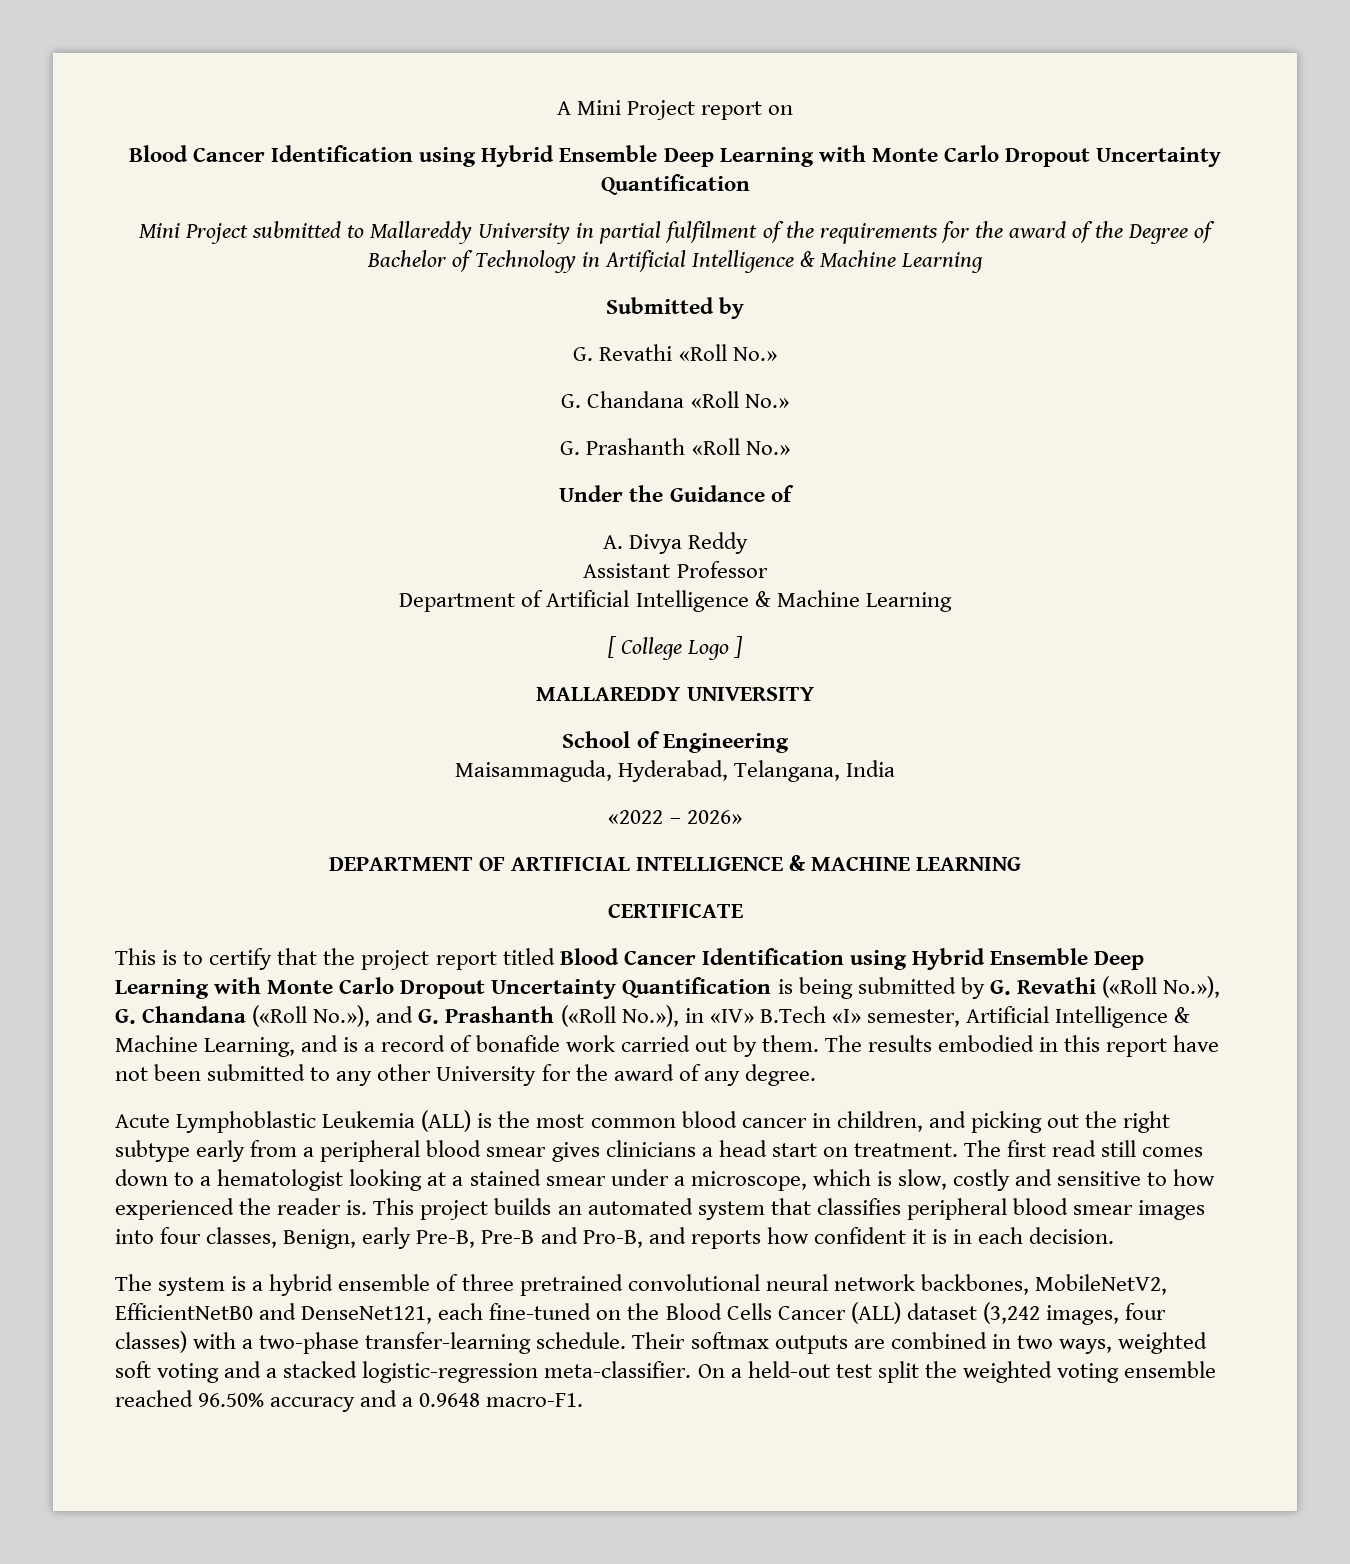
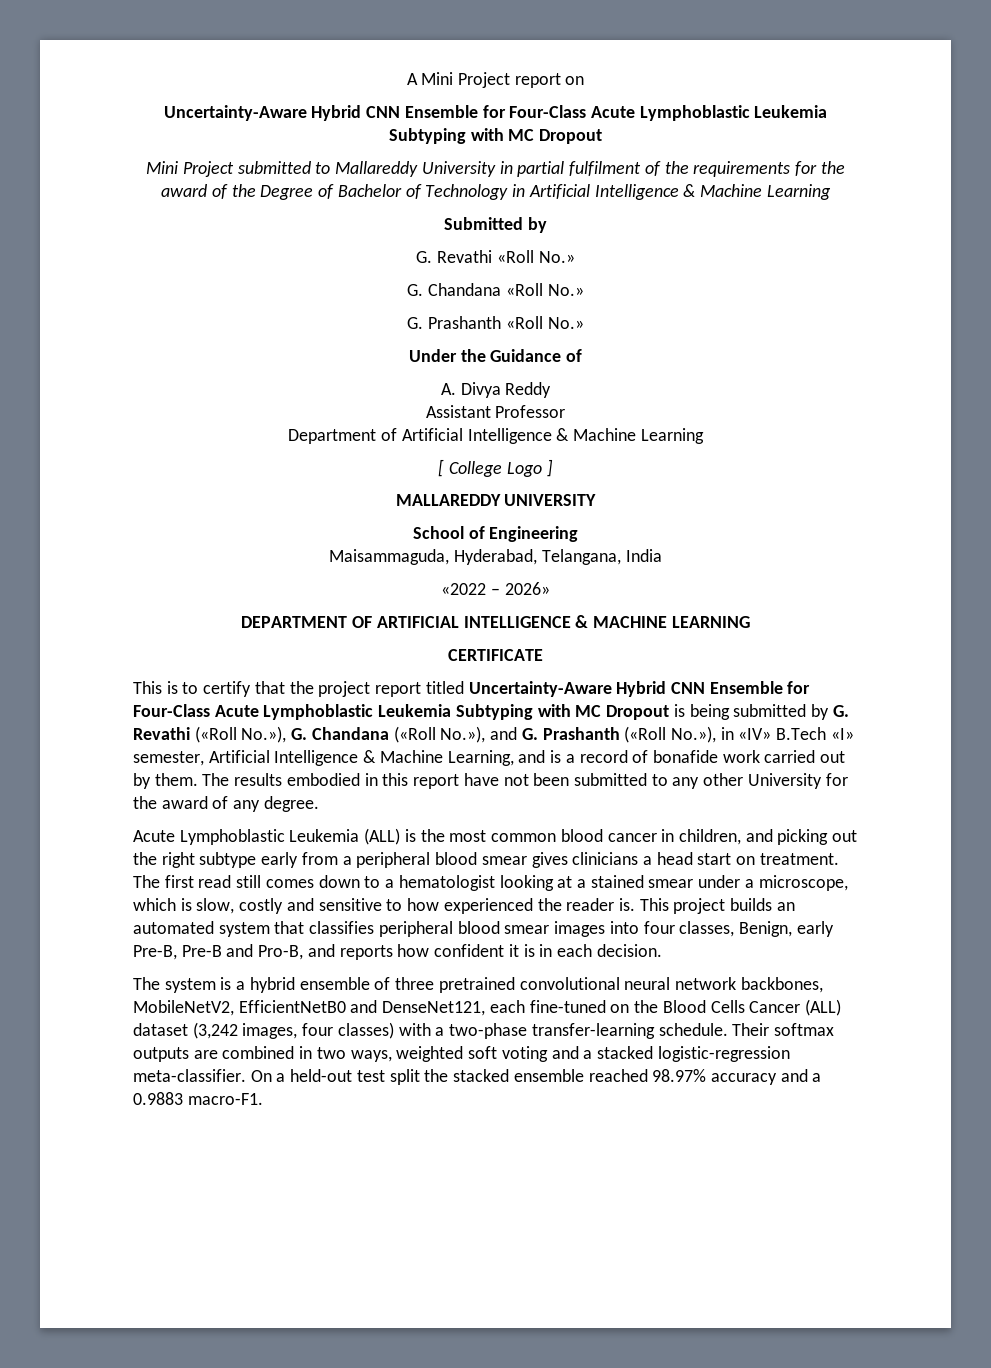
[129,145,1221,167] [600,174,750,195] Blood Cancer Identification using Hybrid Ensemble Deep Learning with Monte Carlo Dropout Uncertainty Quantification -> [163,105,828,121] [388,128,603,144] Uncertainty-Aware Hybrid CNN Ensemble for Four-Class Acute Lymphoblastic Leukemia Subtyping with MC Dropout
[559,948,1145,970] [115,977,772,999] Blood Cancer Identification using Hybrid Ensemble Deep Learning with Monte Carlo Dropout Uncertainty Quantification -> [468,681,811,697] [133,704,670,720] Uncertainty-Aware Hybrid CNN Ensemble for Four-Class Acute Lymphoblastic Leukemia Subtyping with MC Dropout
[962,1361,1120,1383] weighted voting -> [453,1069,510,1082] stacked
[198,1393,265,1407] 96.50% -> [652,1069,707,1082] 98.97%
[419,1393,481,1407] 0.9648 -> [133,1092,183,1105] 0.9883

